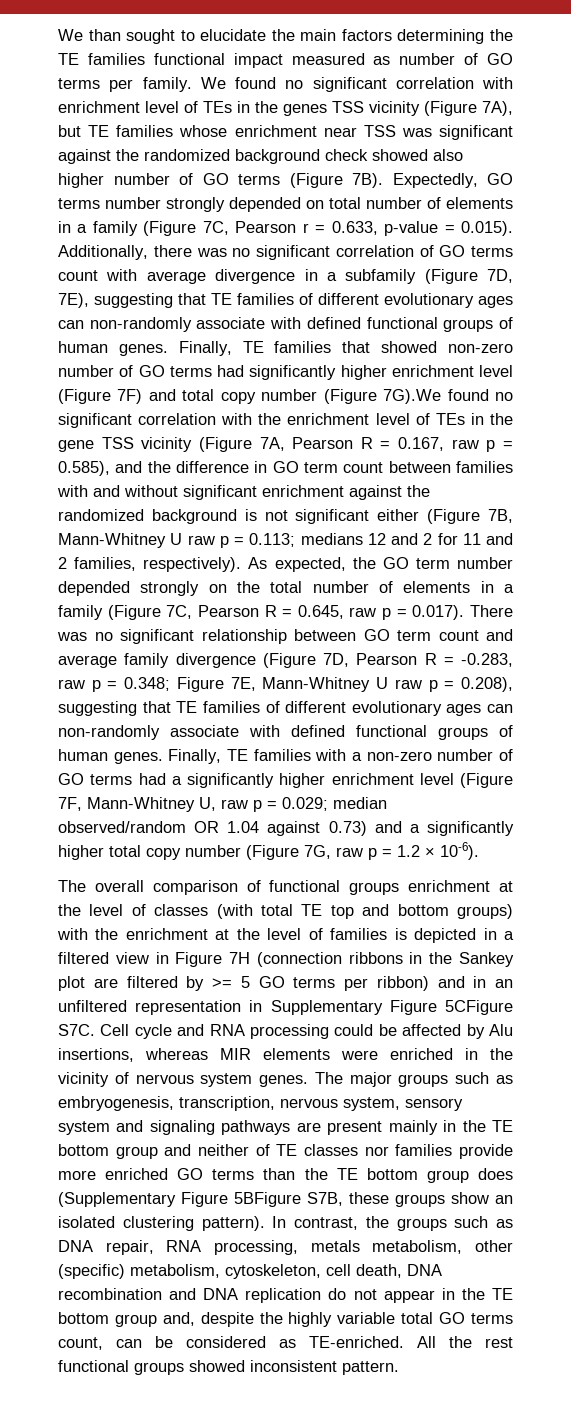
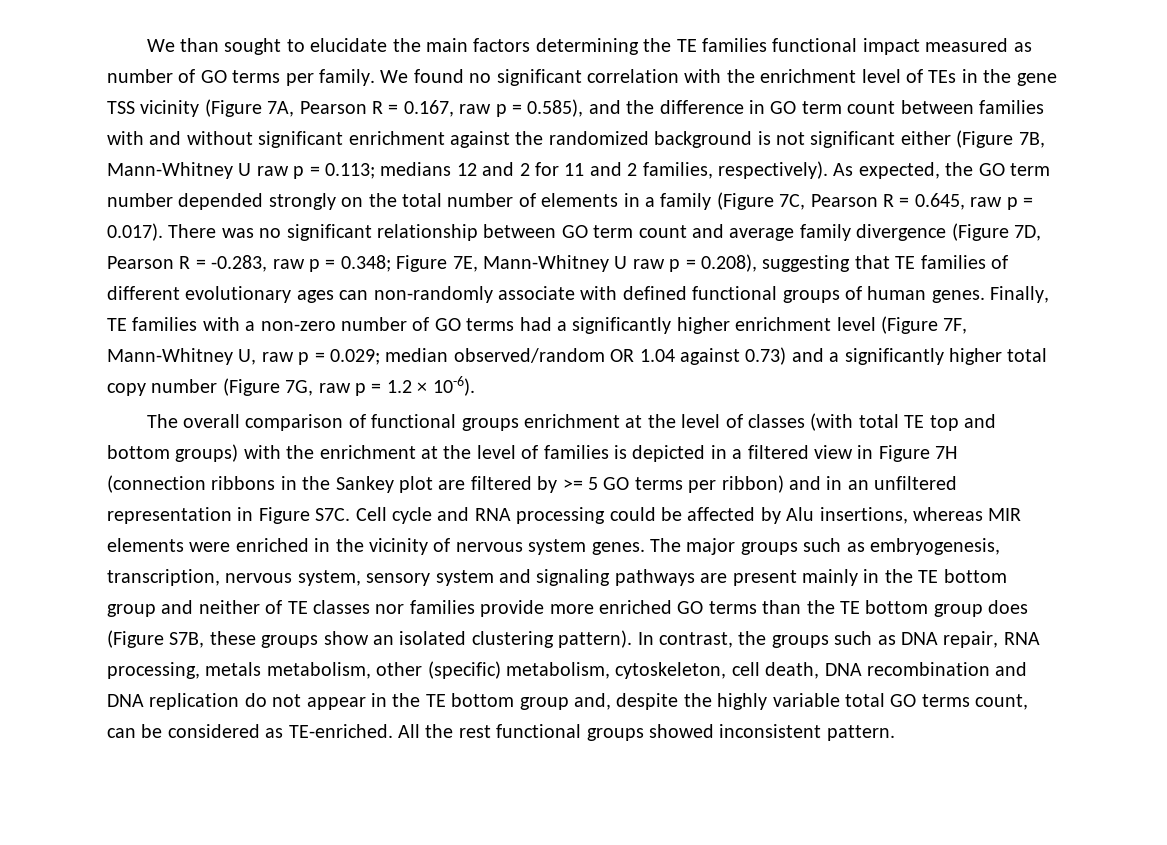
[58,101,513,116] [58,125,513,140] [58,149,463,164] [58,173,513,188] [58,197,513,212] [58,221,513,236] [58,245,513,260] [58,269,513,284] [58,293,513,308] [58,317,513,332] [58,341,513,356] [58,365,513,380] [58,389,513,404] [58,413,253,428] enrichment level of TEs in the genes TSS vicinity (Figure 7A), but TE families whose enrichment near TSS was significant against the randomized background check showed also higher number of GO terms (Figure 7B). Expectedly, GO terms number strongly depended on total number of elements in a family (Figure 7C, Pearson r = 0.633, p-value = 0.015). Additionally, there was no significant correlation of GO terms count with average divergence in a subfamily (Figure 7D, 7E), suggesting that TE families of different evolutionary ages can non-randomly associate with defined functional groups of human genes. Finally, TE families that showed non-zero number of GO terms had significantly higher enrichment level (Figure 7F) and total copy number (Figure 7G).We found no significant correlation with -> (722, 76) none
[270,1000,513,1015] Supplementary Figure 5CFigure -> [258,507,310,524] Figure
[58,1192,301,1207] (Supplementary Figure 5BFigure -> [107,630,164,648] (Figure

